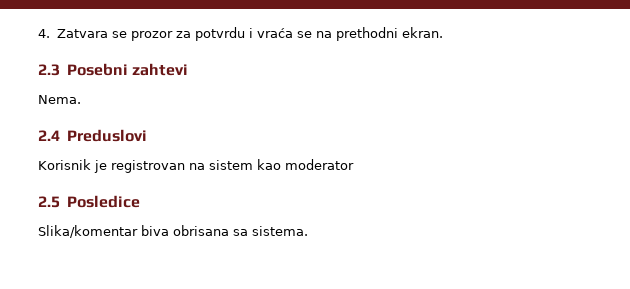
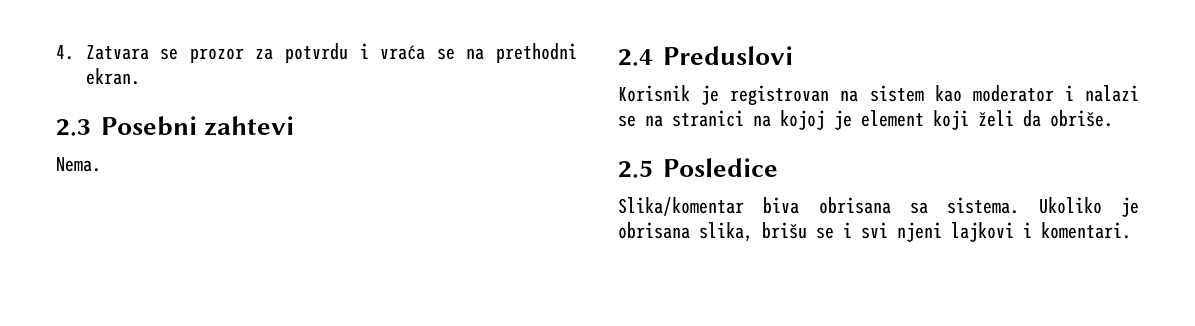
(354, 164) none -> [1064,85,1139,102] [618,110,1113,130] i nalazi se na stranici na kojoj je element koji želi da obriše.
(308, 231) none -> [1038,197,1139,217] [618,222,1131,242] Ukoliko je obrisana slika, brišu se i svi njeni lajkovi i komentari.

